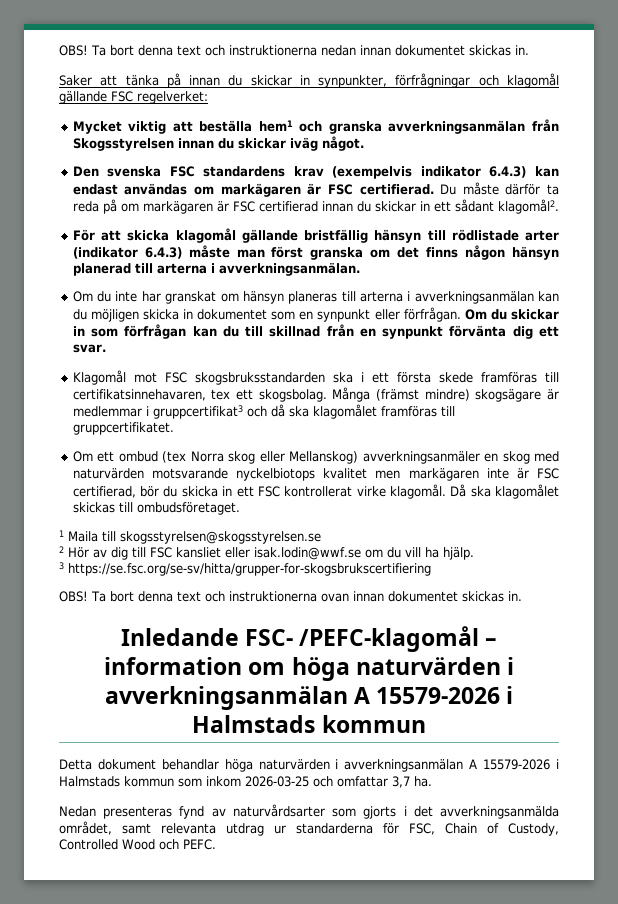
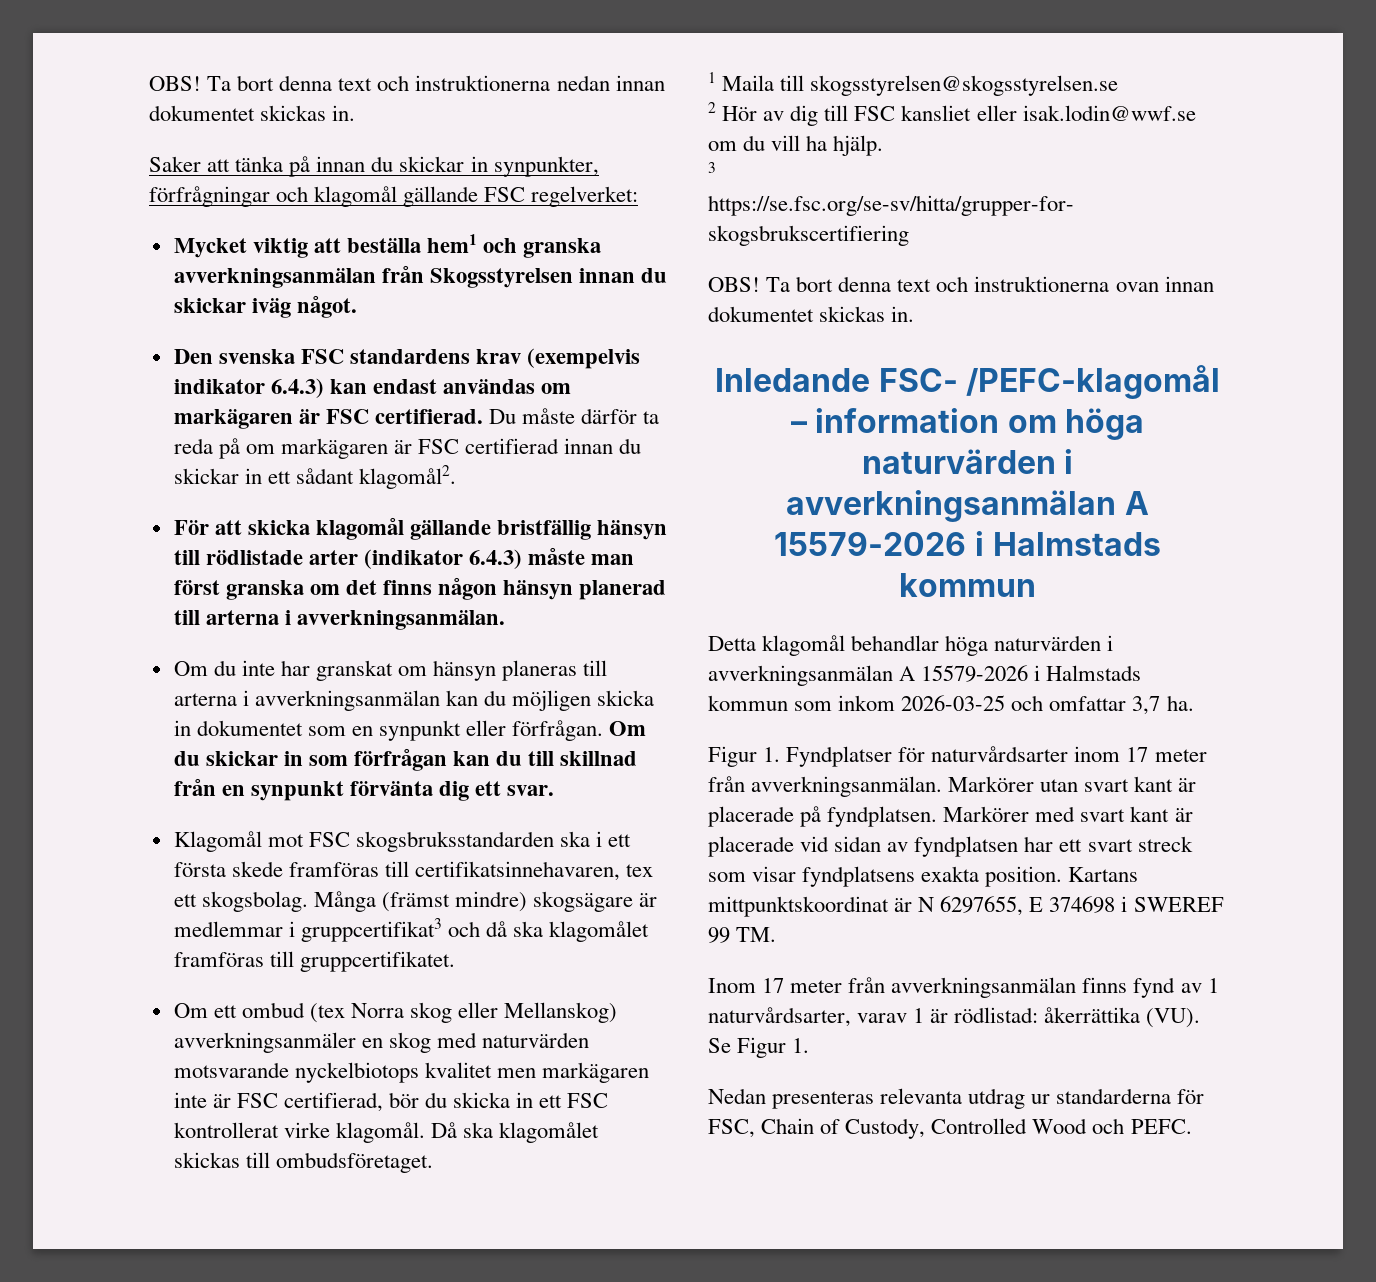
[97,759,156,770] dokument -> [762,635,846,656] klagomål
[59,804,559,819] [59,821,151,835] Nedan presenteras fynd av naturvårdsarter som gjorts i det avverkningsanmälda området, samt -> [708,746,1207,767] [708,776,1197,797] [708,806,1193,827] [708,836,1193,857] [708,866,1139,887] [708,896,1224,917] [708,927,777,943] [708,977,1219,998] [708,1007,1201,1028] [708,1037,810,1058] [708,1088,875,1109] Figur 1. Fyndplatser för naturvårdsarter inom 17 meter från avverkningsanmälan. Markörer utan svart kant är placerade på fyndplatsen. Markörer med svart kant är placerade vid sidan av fyndplatsen har ett svart streck som visar fyndplatsens exakta position. Kartans mittpunktskoordinat är N 6297655, E 374698 i SWEREF 99 TM. // Inom 17 meter från avverkningsanmälan finns fynd av 1 naturvårdsarter, varav 1 är rödlistad: åkerrättika (VU). Se Figur 1. // Nedan presenteras

